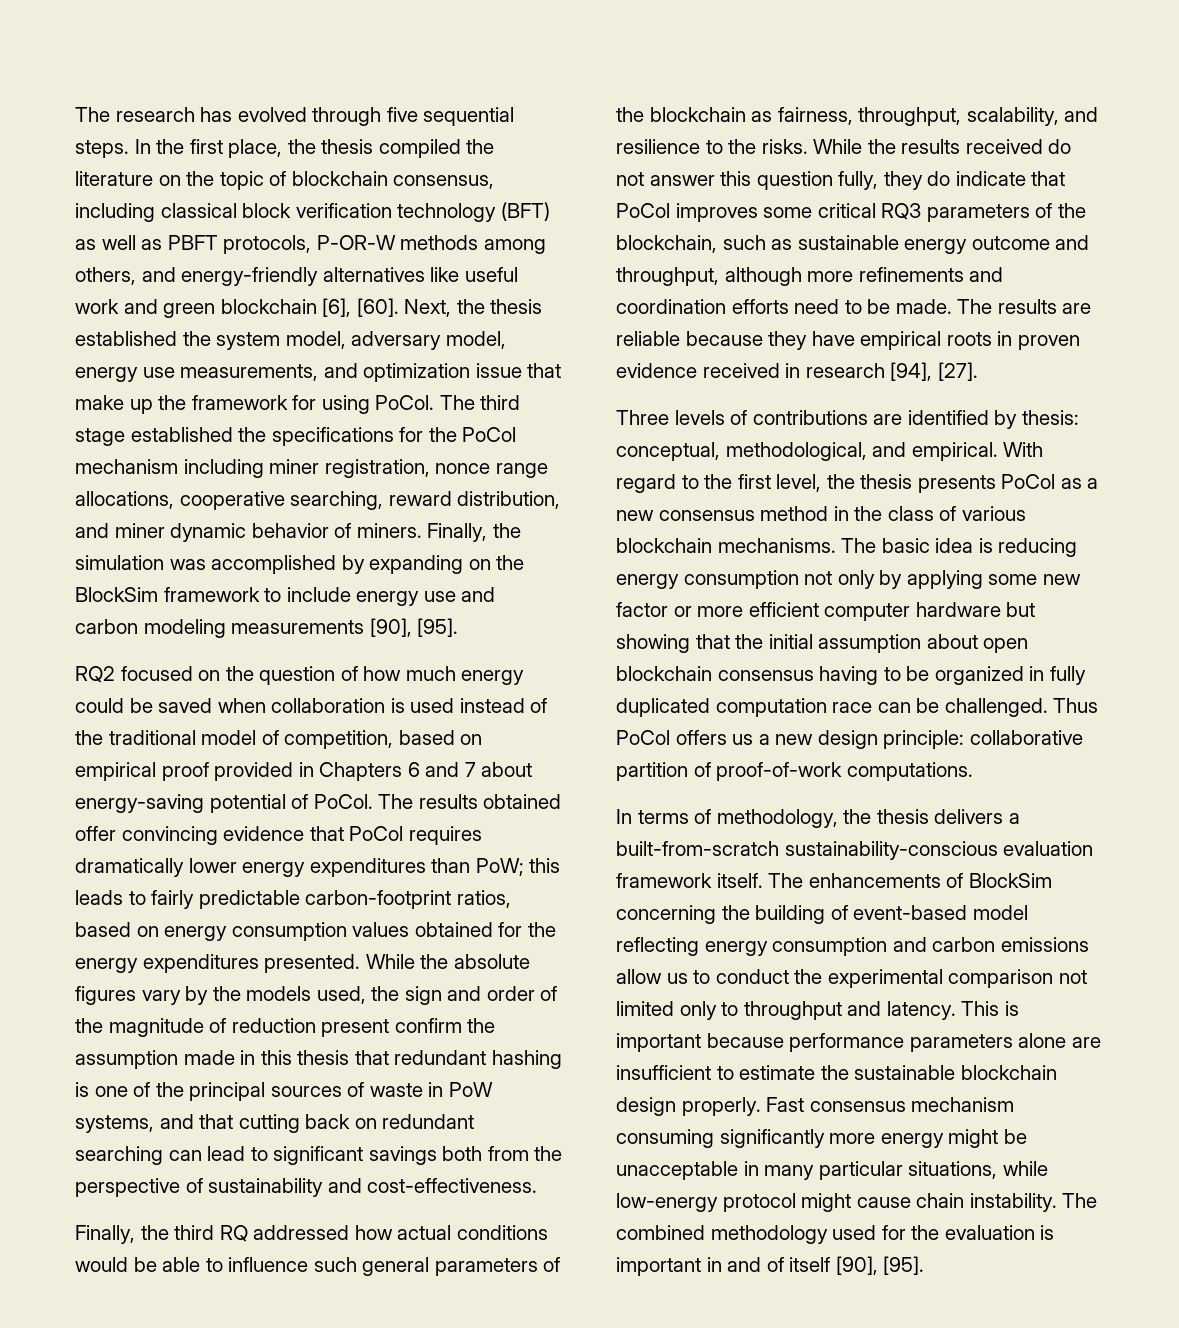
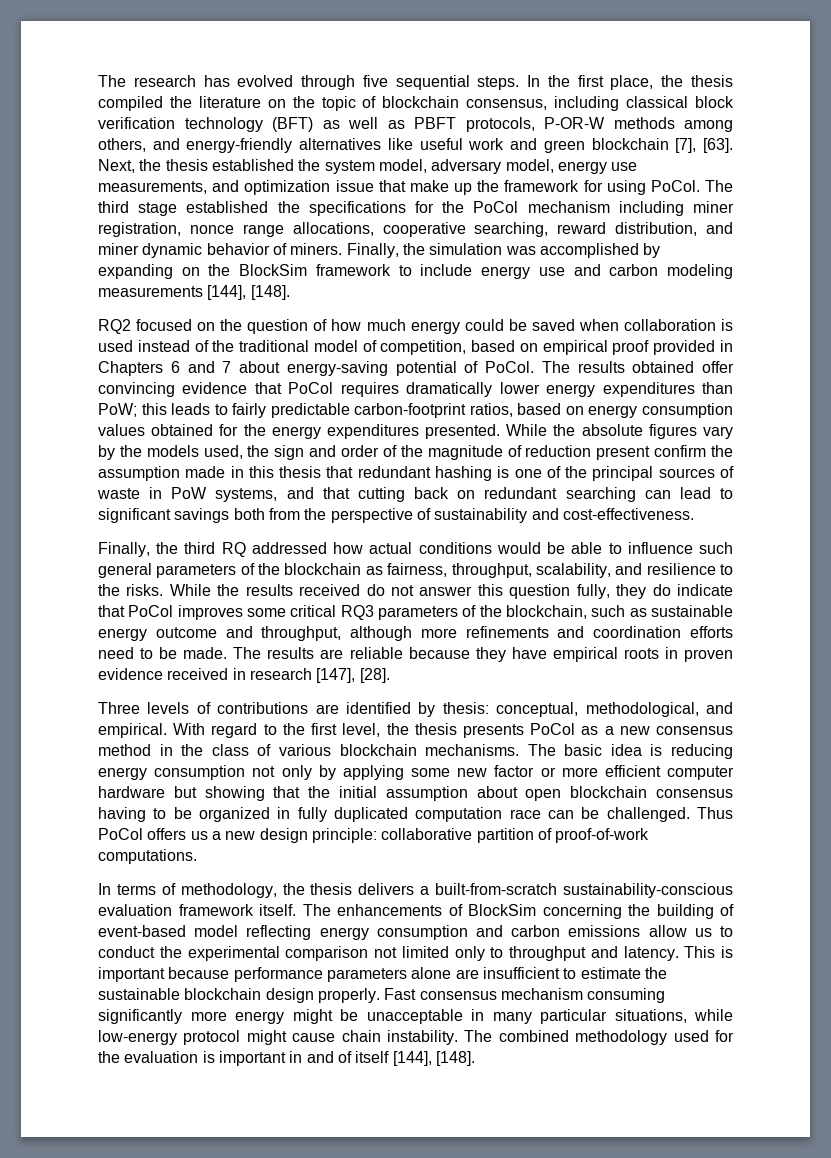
[322,298,399,317] [6], [60]. -> [675,138,734,153] [7], [63].
[369,618,459,637] [90], [95]. -> [207,285,290,300] [144], [148].
[890,362,978,381] [94], [27]. -> [316,668,390,683] [147], [28].
[835,1256,925,1275] [90], [95]. -> [392,1051,475,1066] [144], [148].

